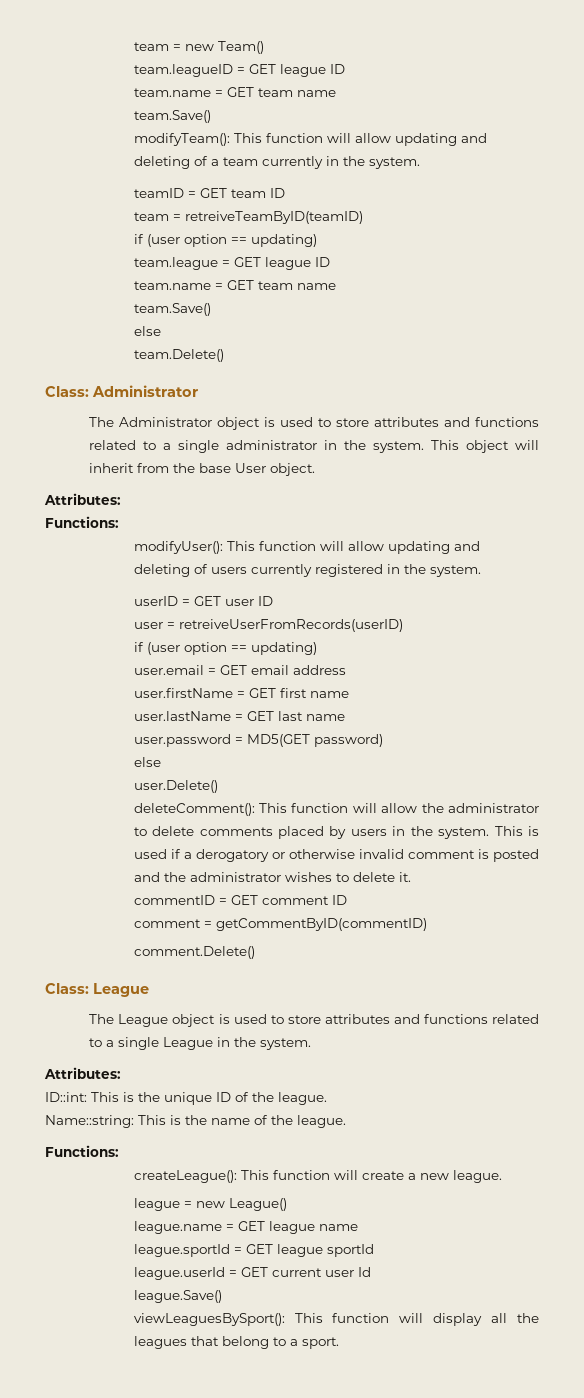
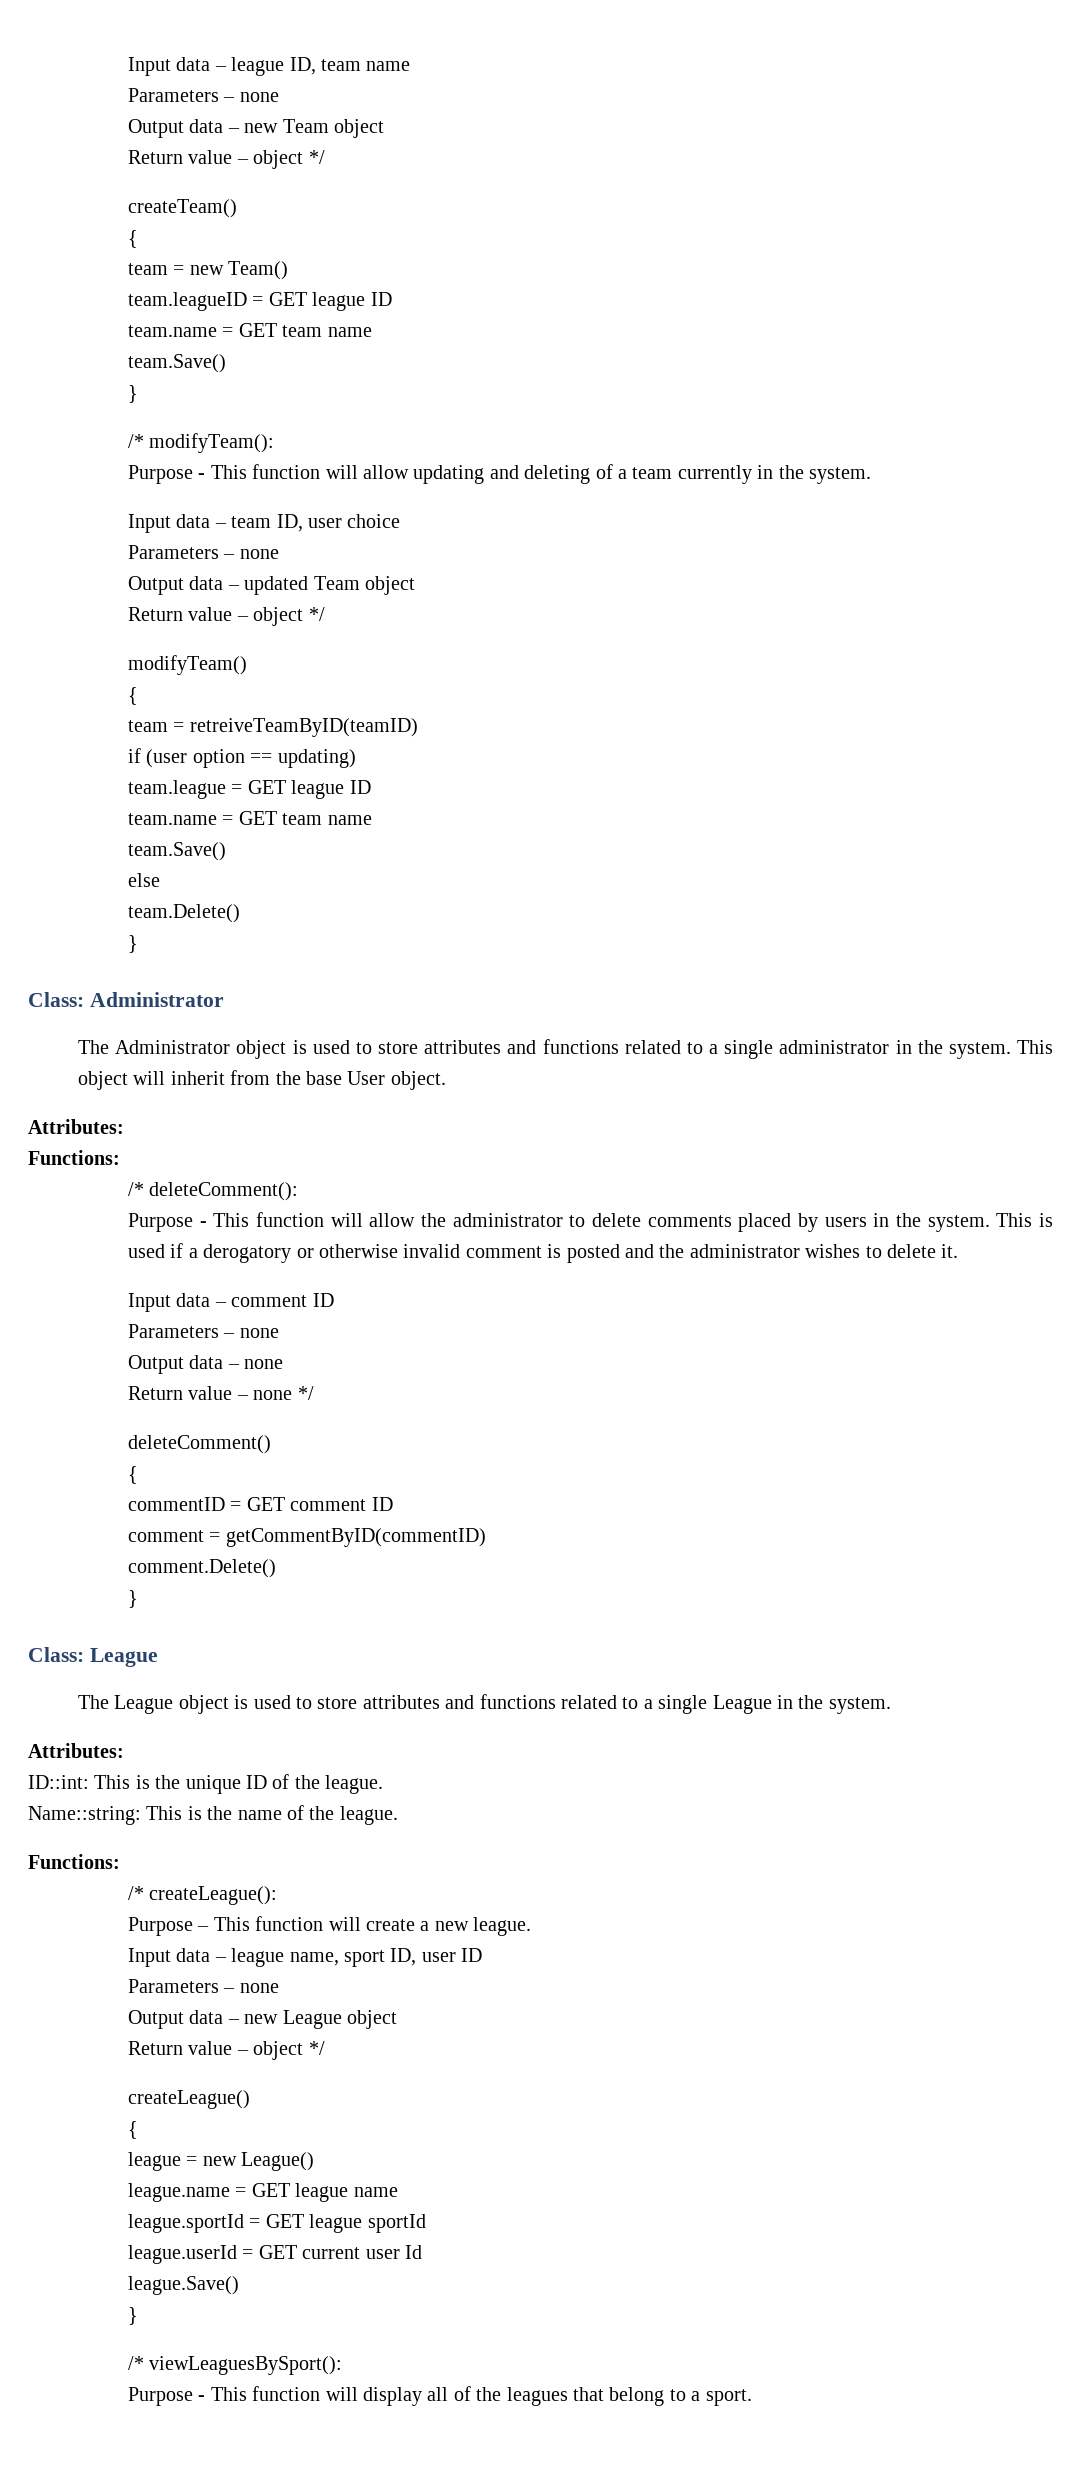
(133, 46) none -> [128,57,411,76] [128,88,279,102] [128,119,385,138] [128,150,325,169] [128,199,238,218] [128,230,139,248] Input data – league ID, team name // Parameters – none // Output data – new Team object // Return value – object */ // createTeam() // { //
(211, 116) none -> [128,385,139,403] [128,434,145,448] } // /*
(230, 139) none -> [128,465,206,484] // Purpose -
[133,188,285,198] teamID = GET team ID -> [128,514,401,533] [128,545,279,559] [128,576,416,595] [128,607,325,626] [128,655,248,675] [128,687,139,705] Input data – team ID, user choice // Parameters – none // Output data – updated Team object // Return value – object */ // modifyTeam() // {
(224, 355) none -> [128,935,139,953] // }
[133,541,480,554] [133,564,481,577] [133,596,273,606] [133,619,403,632] [133,642,317,655] [133,665,346,675] [133,688,349,698] [133,711,345,721] [133,734,383,747] [133,757,161,767] [133,780,218,793] [133,803,255,816] modifyUser(): This function will allow updating and deleting of users currently registered in the system. // userID = GET user ID // user = retreiveUserFromRecords(userID) // if (user option == updating) // user.email = GET email address // user.firstName = GET first name // user.lastName = GET last name // user.password = MD5(GET password) // else // user.Delete() // deleteComment(): -> [128,1182,299,1201] [128,1213,207,1232] /* deleteComment(): // Purpose -
(411, 877) none -> [128,1293,334,1312] [128,1324,279,1338] [128,1355,284,1374] [128,1386,314,1400] [128,1435,272,1454] [128,1466,139,1484] // Input data – comment ID // Parameters – none // Output data – none // Return value – none */ // deleteComment() // {
(255, 952) none -> [128,1590,139,1608] // }
(119, 1151) none -> [128,1886,145,1900] /*
(237, 1176) none -> [128,1917,210,1936] // Purpose –
(502, 1176) none -> [128,1948,483,1967] [128,1979,279,1993] [128,2010,398,2029] [128,2041,325,2060] [128,2090,251,2109] [128,2121,139,2139] // Input data – league name, sport ID, user ID // Parameters – none // Output data – new League object // Return value – object */ // createLeague() // {
(222, 1296) none -> [128,2307,139,2325] [128,2356,145,2370] } // /*
(285, 1319) none -> [128,2387,206,2406] // Purpose -
(508, 1318) none -> [453,2386,471,2401] of

